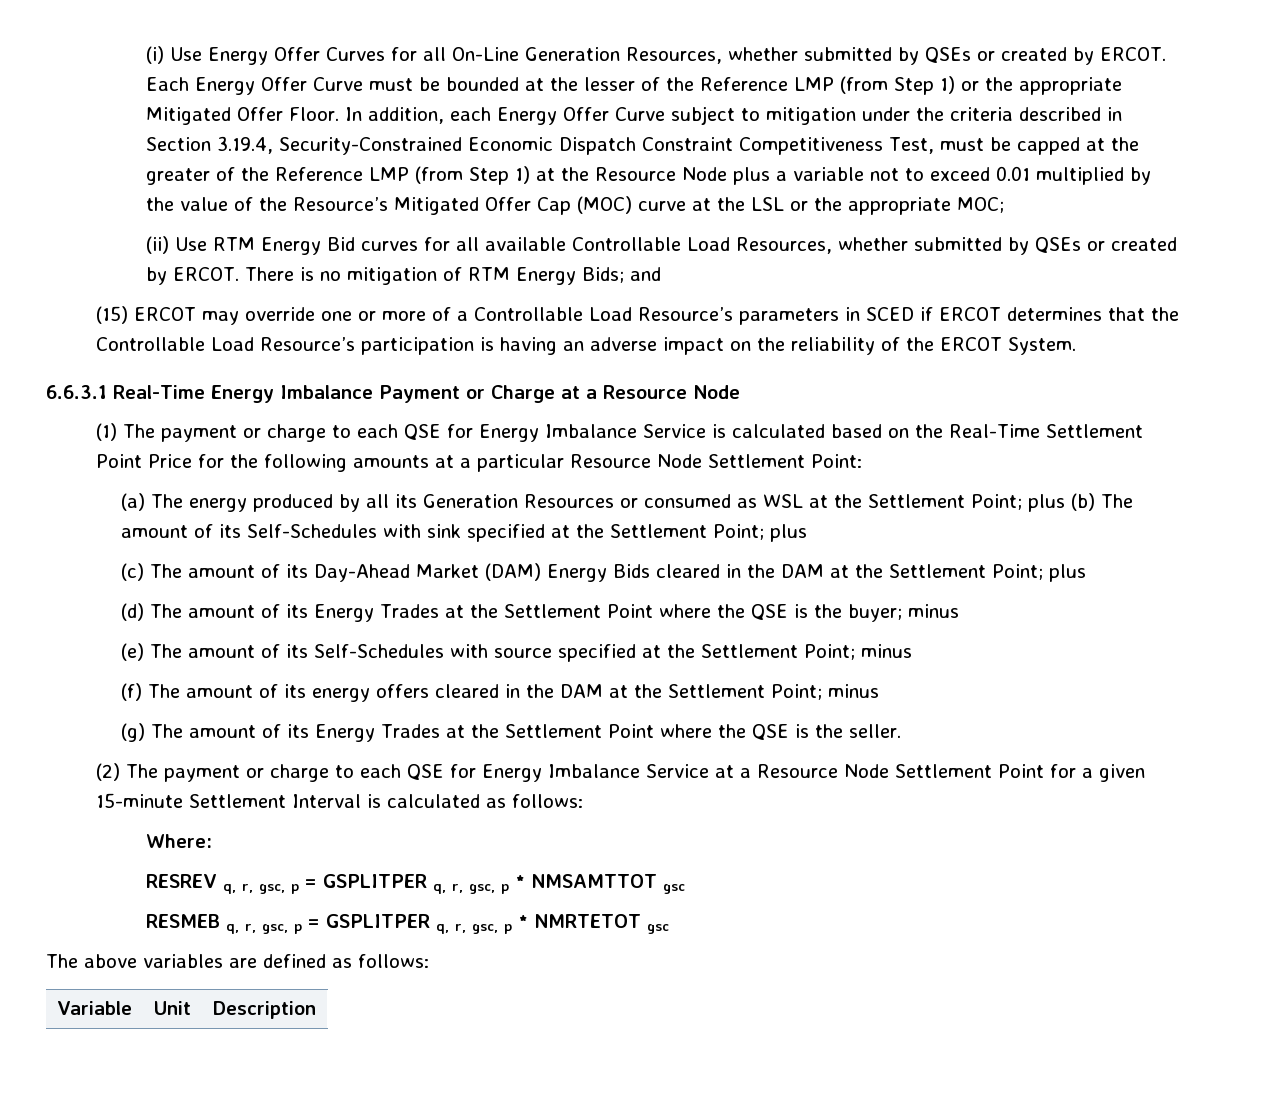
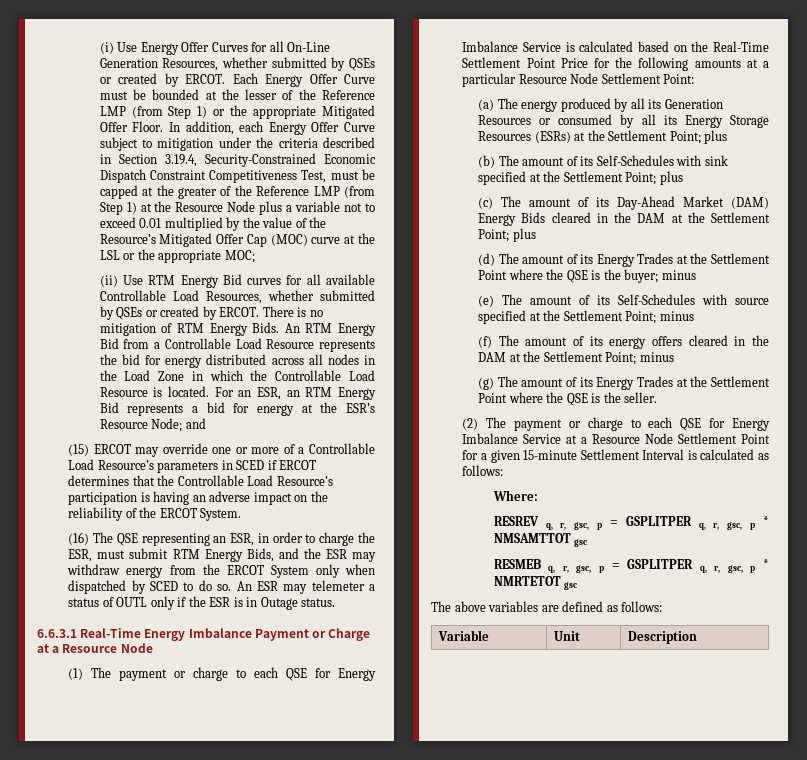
[582,267,625,283] Bids; -> [252,322,376,336] [99,338,375,352] [99,354,375,368] [99,370,375,381] [99,386,376,400] [99,402,375,416] [99,418,183,432] Bids. An RTM Energy Bid from a Controllable Load Resource represents the bid for energy distributed across all nodes in the Load Zone in which the Controllable Load Resource is located. For an ESR, an RTM Energy Bid represents a bid for energy at the ESR’s Resource Node;
(1077, 346) none -> [68,532,375,546] [68,548,376,562] [67,564,375,578] [68,580,375,594] [68,596,336,610] // (16) The QSE representing an ESR, in order to charge the ESR, must submit RTM Energy Bids, and the ESR may withdraw energy from the ERCOT System only when dispatched by SCED to do so. An ESR may telemeter a status of OUTL only if the ESR is in Outage status.
[737,494,1066,512] as WSL at the Settlement Point; plus -> [620,114,769,128] [478,130,728,144] by all its Energy Storage Resources (ESRs) at the Settlement Point; plus //

